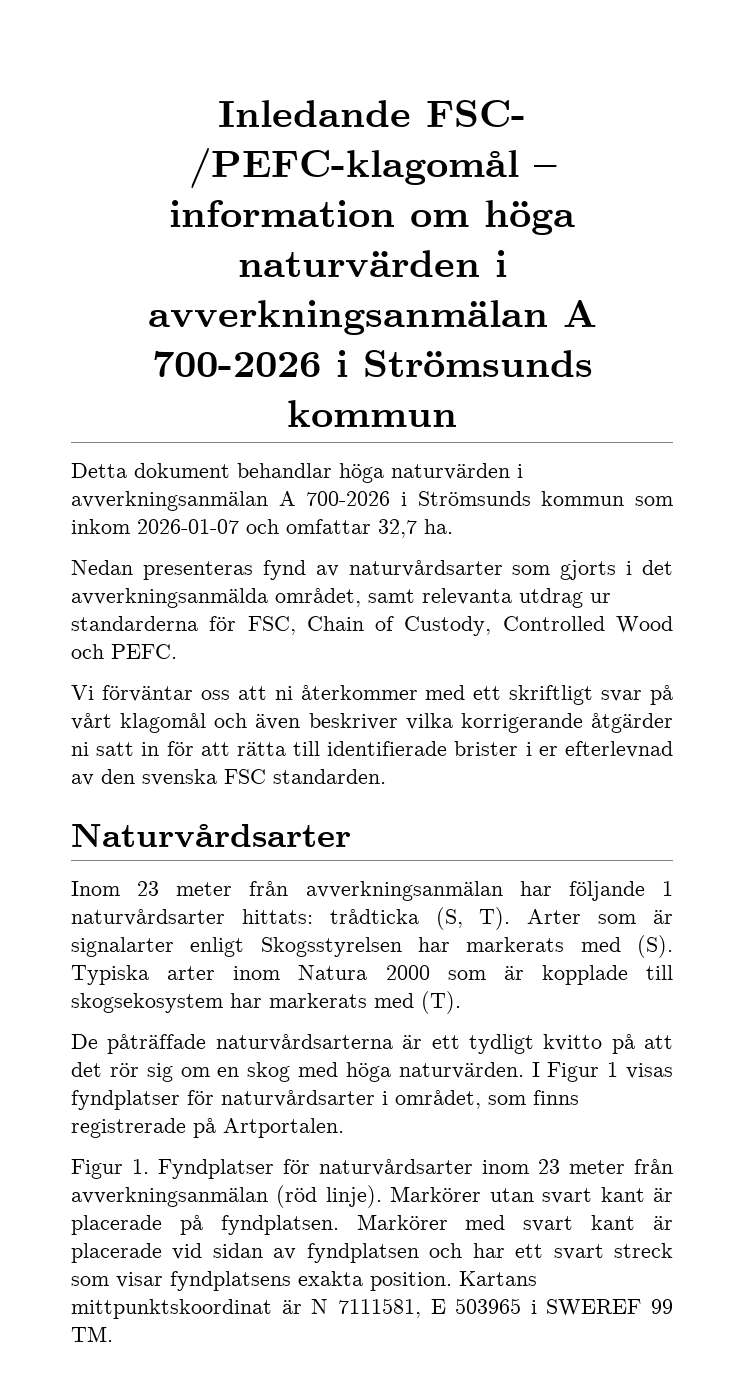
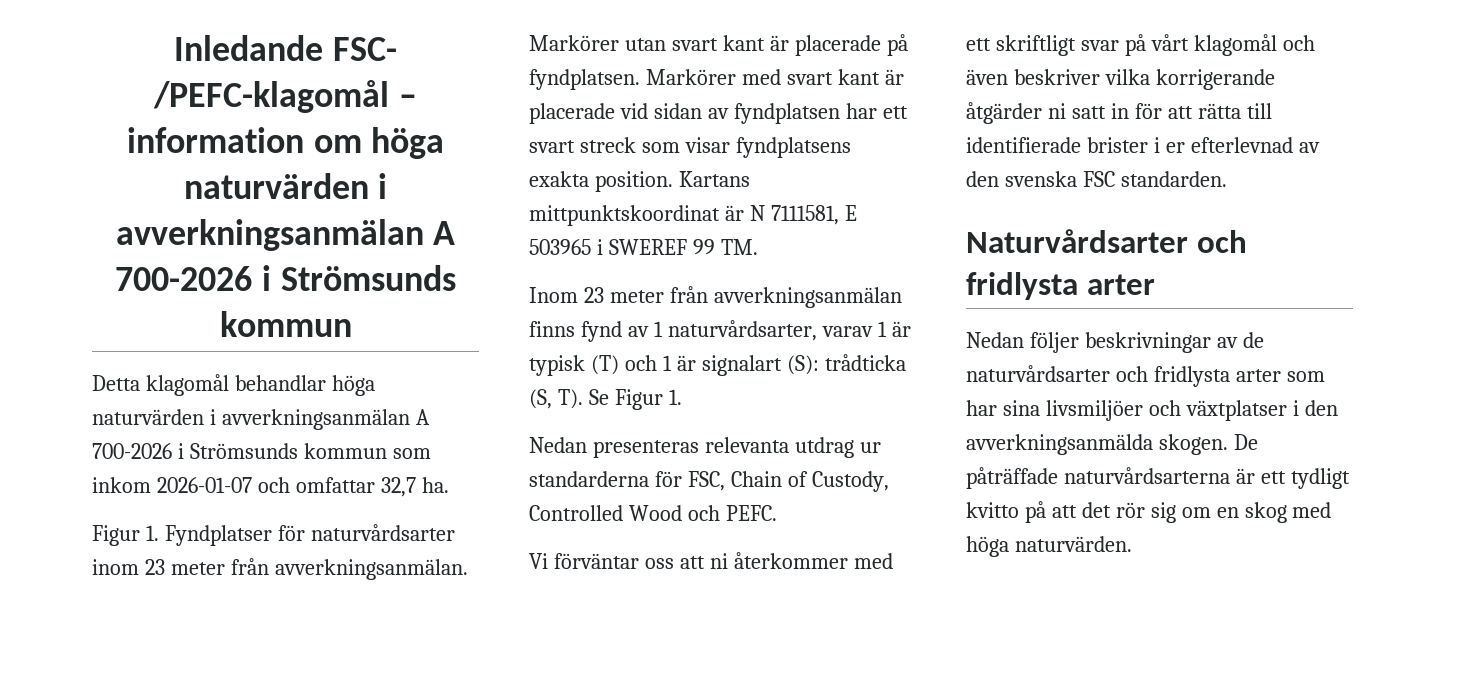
[134,463,230,478] dokument -> [145,374,229,396] klagomål
[71,560,673,580] [71,588,415,608] Nedan presenteras fynd av naturvårdsarter som gjorts i det avverkningsanmälda området, samt -> [92,524,455,546] [92,558,468,580] [529,34,908,56] [529,69,904,90] [529,103,908,124] [529,137,851,158] [529,171,750,192] [529,205,857,226] [529,239,758,255] [529,286,902,308] [529,320,911,342] [529,354,906,376] [529,389,682,410] [529,437,699,458] Figur 1. Fyndplatser för naturvårdsarter inom 23 meter från avverkningsanmälan. Markörer utan svart kant är placerade på fyndplatsen. Markörer med svart kant är placerade vid sidan av fyndplatsen har ett svart streck som visar fyndplatsens exakta position. Kartans mittpunktskoordinat är N 7111581, E 503965 i SWEREF 99 TM. // Inom 23 meter från avverkningsanmälan finns fynd av 1 naturvårdsarter, varav 1 är typisk (T) och 1 är signalart (S): trådticka (S, T). Se Figur 1. // Nedan presenteras
[71,881,673,901] [71,907,673,930] [71,935,673,958] [71,965,673,985] [71,991,461,1014] // Inom 23 meter från avverkningsanmälan har följande 1 naturvårdsarter hittats: trådticka (S, T). Arter som är signalarter enligt Skogsstyrelsen har markerats med (S). Typiska arter inom Natura 2000 som är kopplade till skogsekosystem har markerats med (T). // -> [1196,230,1247,253] [966,272,1155,300] [966,332,1264,353] [966,365,1325,387] [966,400,1338,421] [966,434,1228,455] och fridlysta arter // Nedan följer beskrivningar av de naturvårdsarter och fridlysta arter som har sina livsmiljöer och växtplatser i den avverkningsanmälda skogen.
[531,1062,673,1082] [71,1090,579,1110] [71,1118,344,1138] [71,1159,673,1179] [71,1185,673,1208] [71,1214,673,1235] [71,1243,674,1263] [71,1271,537,1291] [71,1298,673,1319] [71,1326,113,1342] I Figur 1 visas fyndplatser för naturvårdsarter i området, som finns registrerade på Artportalen. // Figur 1. Fyndplatser för naturvårdsarter inom 23 meter från avverkningsanmälan (röd linje). Markörer utan svart kant är placerade på fyndplatsen. Markörer med svart kant är placerade vid sidan av fyndplatsen och har ett svart streck som visar fyndplatsens exakta position. Kartans mittpunktskoordinat är N 7111581, E 503965 i SWEREF 99 TM. -> (1132, 544) none

